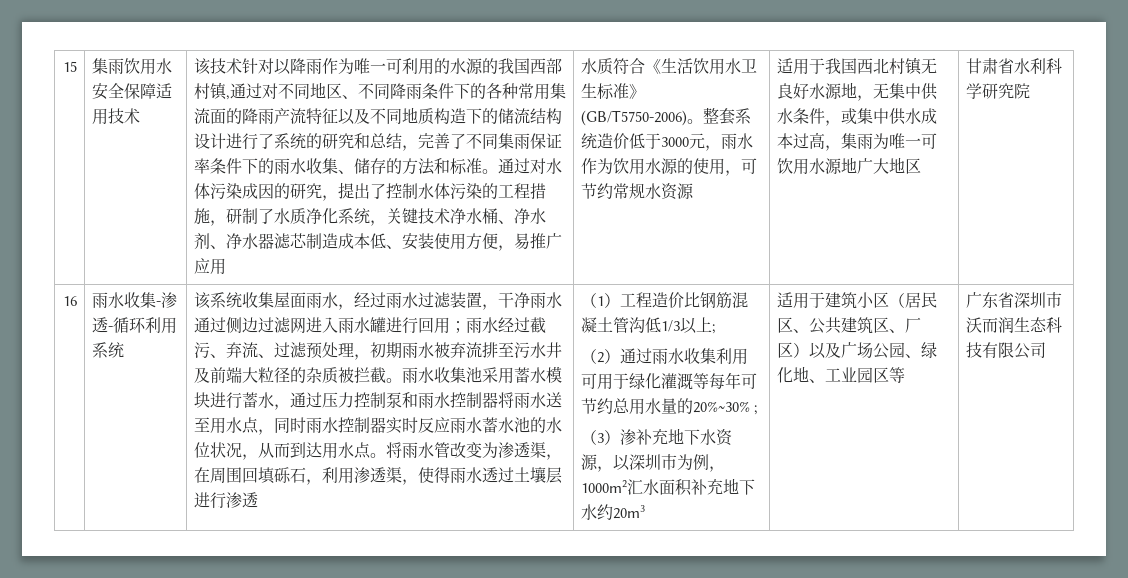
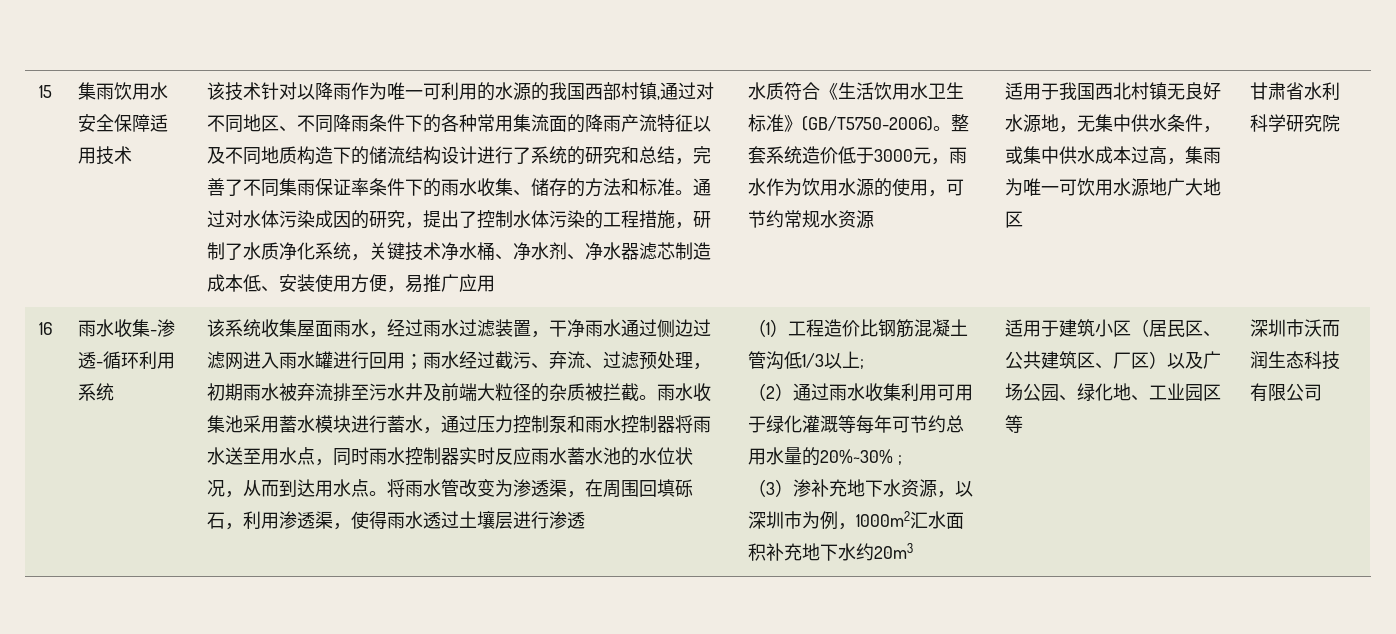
[965,292,1014,308] 广东省 -> (1024, 424) none

